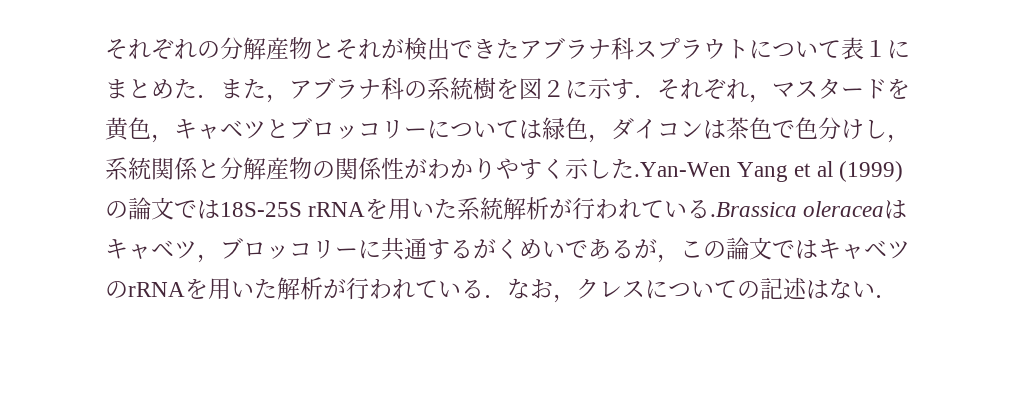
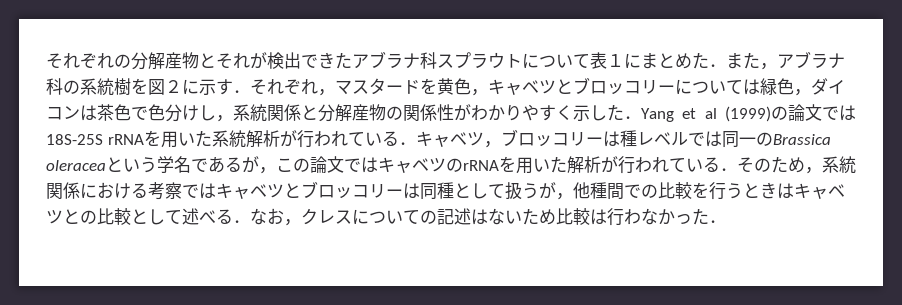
[634,162,731,177] .Yan-Wen -> [624,116,641,119] ．
[710,200,908,219] .Brassica oleraceaは -> [398,142,416,145] ．
[358,237,565,261] に共通するがくめい -> [602,130,831,148] [46,156,191,173] は種レベルでは同一のBrassica oleraceaという学名
(507, 296) none -> [737,156,856,174] [46,181,845,200] [46,208,250,225] そのため，系統関係における考察ではキャベツとブロッコリーは同種として扱うが，他種間での比較を行うときはキャベツとの比較として述べる．
(875, 289) none -> [522,208,709,226] ため比較は行わなかった

